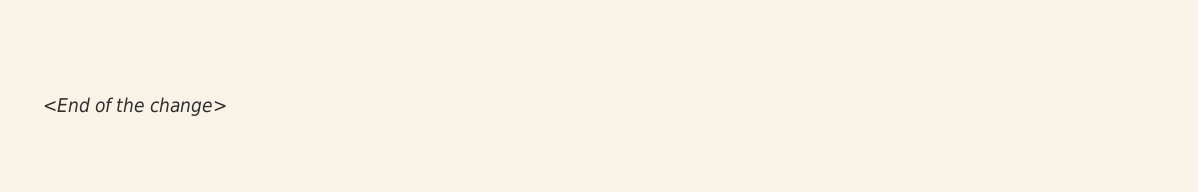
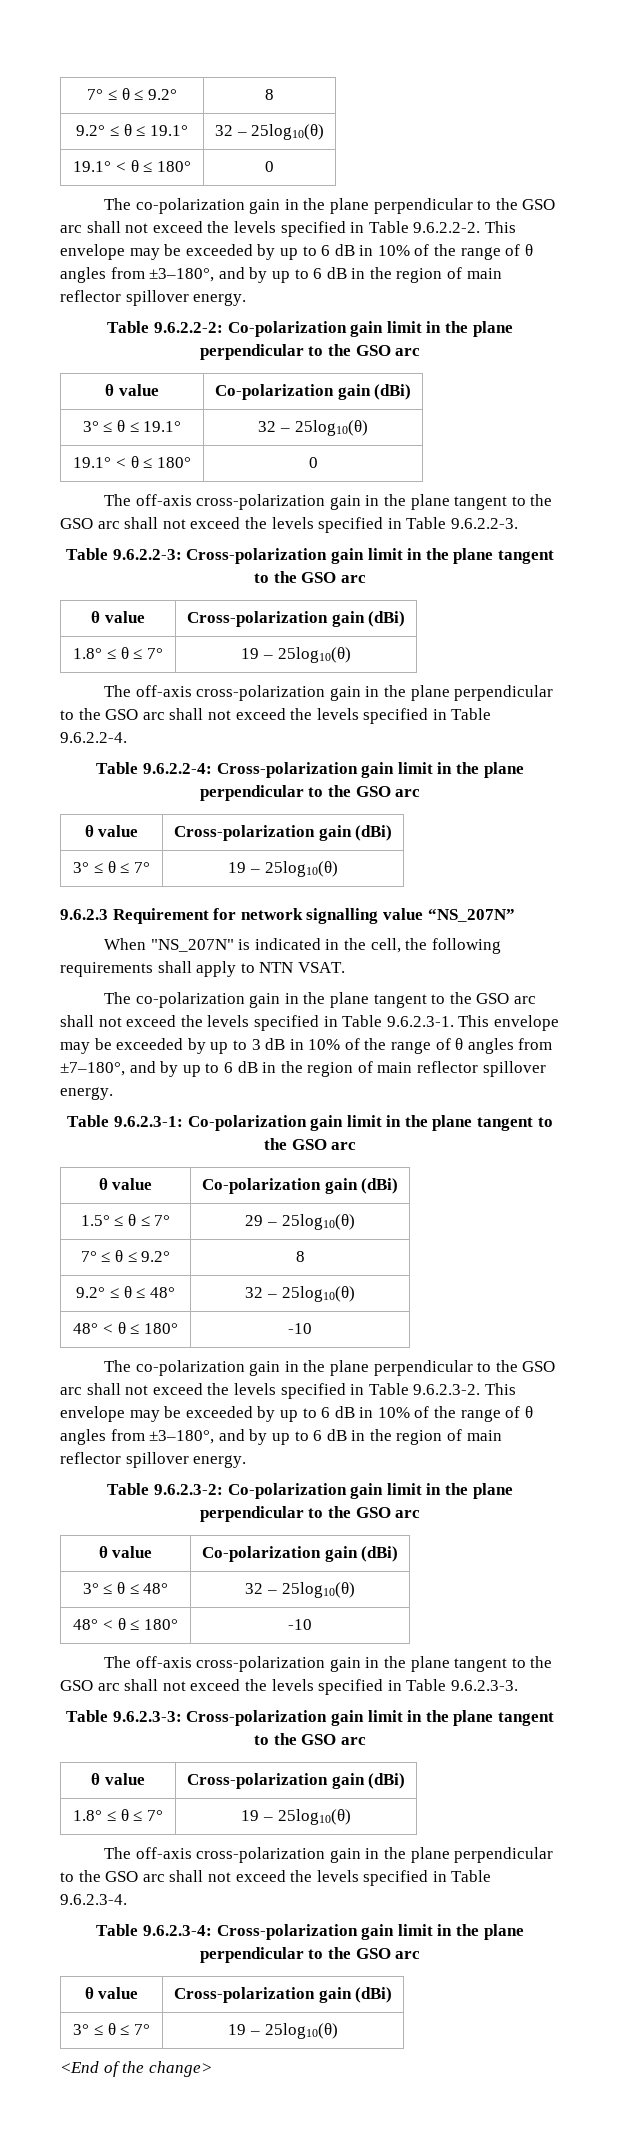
(43, 105) none -> [87,88,177,100] [265,89,274,100] [76,124,188,136] [214,124,325,140] [73,160,191,172] [265,161,274,172] [104,198,556,214] [60,221,516,237] [60,244,533,260] [60,267,502,283] [60,290,247,306] [107,321,513,337] [199,344,421,360] [105,384,159,396] [214,384,412,400] [82,420,182,432] [258,420,368,436] [73,456,191,468] [308,457,318,468] [104,494,553,510] [60,517,518,533] [66,548,554,564] [254,571,366,583] [91,611,145,623] [186,611,406,627] [73,647,163,659] [241,647,351,663] [104,685,554,701] [60,708,492,724] [60,732,127,743] [96,762,524,778] [199,785,421,801] [84,825,139,837] [173,825,393,841] [73,861,150,873] [228,861,338,877] [60,908,515,924] [104,938,501,954] [60,961,345,977] [104,992,536,1008] [60,1015,559,1031] [60,1038,553,1054] [60,1061,546,1077] [60,1087,113,1100] [67,1115,553,1131] [263,1138,357,1150] [98,1178,153,1190] [201,1178,399,1194] [80,1214,171,1226] [245,1214,355,1230] [80,1250,171,1262] [295,1251,305,1262] [76,1286,175,1298] [245,1286,355,1302] [73,1322,178,1334] [288,1323,312,1334] [104,1360,556,1376] [60,1383,516,1399] [60,1406,533,1422] [60,1429,502,1445] [60,1452,247,1468] [107,1483,513,1499] [199,1506,421,1522] [98,1546,153,1558] [201,1546,399,1562] [82,1582,169,1594] [245,1582,355,1598] [73,1618,178,1630] [288,1619,312,1630] [104,1656,553,1672] [60,1679,518,1695] [66,1710,554,1726] [254,1733,366,1745] [91,1773,145,1785] [186,1773,406,1789] [73,1809,163,1821] [241,1809,351,1825] [104,1847,554,1863] [60,1870,492,1886] [60,1894,127,1905] [96,1924,524,1940] [199,1947,421,1963] [84,1987,139,1999] [173,1987,393,2003] [73,2023,150,2035] [228,2023,338,2039] 7° ≤ θ ≤ 9.2° | 8 // 9.2° ≤ θ ≤ 19.1° | 32 – 25log10(θ) // 19.1° < θ ≤ 180° | 0 // The co-polarization gain in the plane perpendicular to the GSO arc shall not exceed the levels specified in Table 9.6.2.2-2. This envelope may be exceeded by up to 6 dB in 10% of the range of θ angles from ±3–180°, and by up to 6 dB in the region of main reflector spillover energy. // Table 9.6.2.2-2: Co-polarization gain limit in the plane perpendicular to the GSO arc // θ value | Co-polarization gain (dBi) // 3° ≤ θ ≤ 19.1° | 32 – 25log10(θ) // 19.1° < θ ≤ 180° | 0 // The off-axis cross-polarization gain in the plane tangent to the GSO arc shall not exceed the levels specified in Table 9.6.2.2-3. // Table 9.6.2.2-3: Cross-polarization gain limit in the plane tangent to the GSO arc // θ value | Cross-polarization gain (dBi) // 1.8° ≤ θ ≤ 7° | 19 – 25log10(θ) // The off-axis cross-polarization gain in the plane perpendicular to the GSO arc shall not exceed the levels specified in Table 9.6.2.2-4. // Table 9.6.2.2-4: Cross-polarization gain limit in the plane perpendicular to the GSO arc // θ value | Cross-polarization gain (dBi) // 3° ≤ θ ≤ 7° | 19 – 25log10(θ) // 9.6.2.3 Requirement for network signalling value “NS_207N” // When "NS_207N" is indicated in the cell, the following requirements shall apply to NTN VSAT. // The co-polarization gain in the plane tangent to the GSO arc shall not exceed the levels specified in Table 9.6.2.3-1. This envelope may be exceeded by up to 3 dB in 10% of the range of θ angles from ±7–180°, and by up to 6 dB in the region of main reflector spillover energy. // Table 9.6.2.3-1: Co-polarization gain limit in the plane tangent to the GSO arc // θ value | Co-polarization gain (dBi) // 1.5° ≤ θ ≤ 7° | 29 – 25log10(θ) // 7° ≤ θ ≤ 9.2° | 8 // 9.2° ≤ θ ≤ 48° | 32 – 25log10(θ) // 48° < θ ≤ 180° | -10 // The co-polarization gain in the plane perpendicular to the GSO arc shall not exceed the levels specified in Table 9.6.2.3-2. This envelope may be exceeded by up to 6 dB in 10% of the range of θ angles from ±3–180°, and by up to 6 dB in the region of main reflector spillover energy. // Table 9.6.2.3-2: Co-polarization gain limit in the plane perpendicular to the GSO arc // θ value | Co-polarization gain (dBi) // 3° ≤ θ ≤ 48° | 32 – 25log10(θ) // 48° < θ ≤ 180° | -10 // The off-axis cross-polarization gain in the plane tangent to the GSO arc shall not exceed the levels specified in Table 9.6.2.3-3. // Table 9.6.2.3-3: Cross-polarization gain limit in the plane tangent to the GSO arc // θ value | Cross-polarization gain (dBi) // 1.8° ≤ θ ≤ 7° | 19 – 25log10(θ) // The off-axis cross-polarization gain in the plane perpendicular to the GSO arc shall not exceed the levels specified in Table 9.6.2.3-4. // Table 9.6.2.3-4: Cross-polarization gain limit in the plane perpendicular to the GSO arc // θ value | Cross-polarization gain (dBi) // 3° ≤ θ ≤ 7° | 19 – 25log10(θ) //

